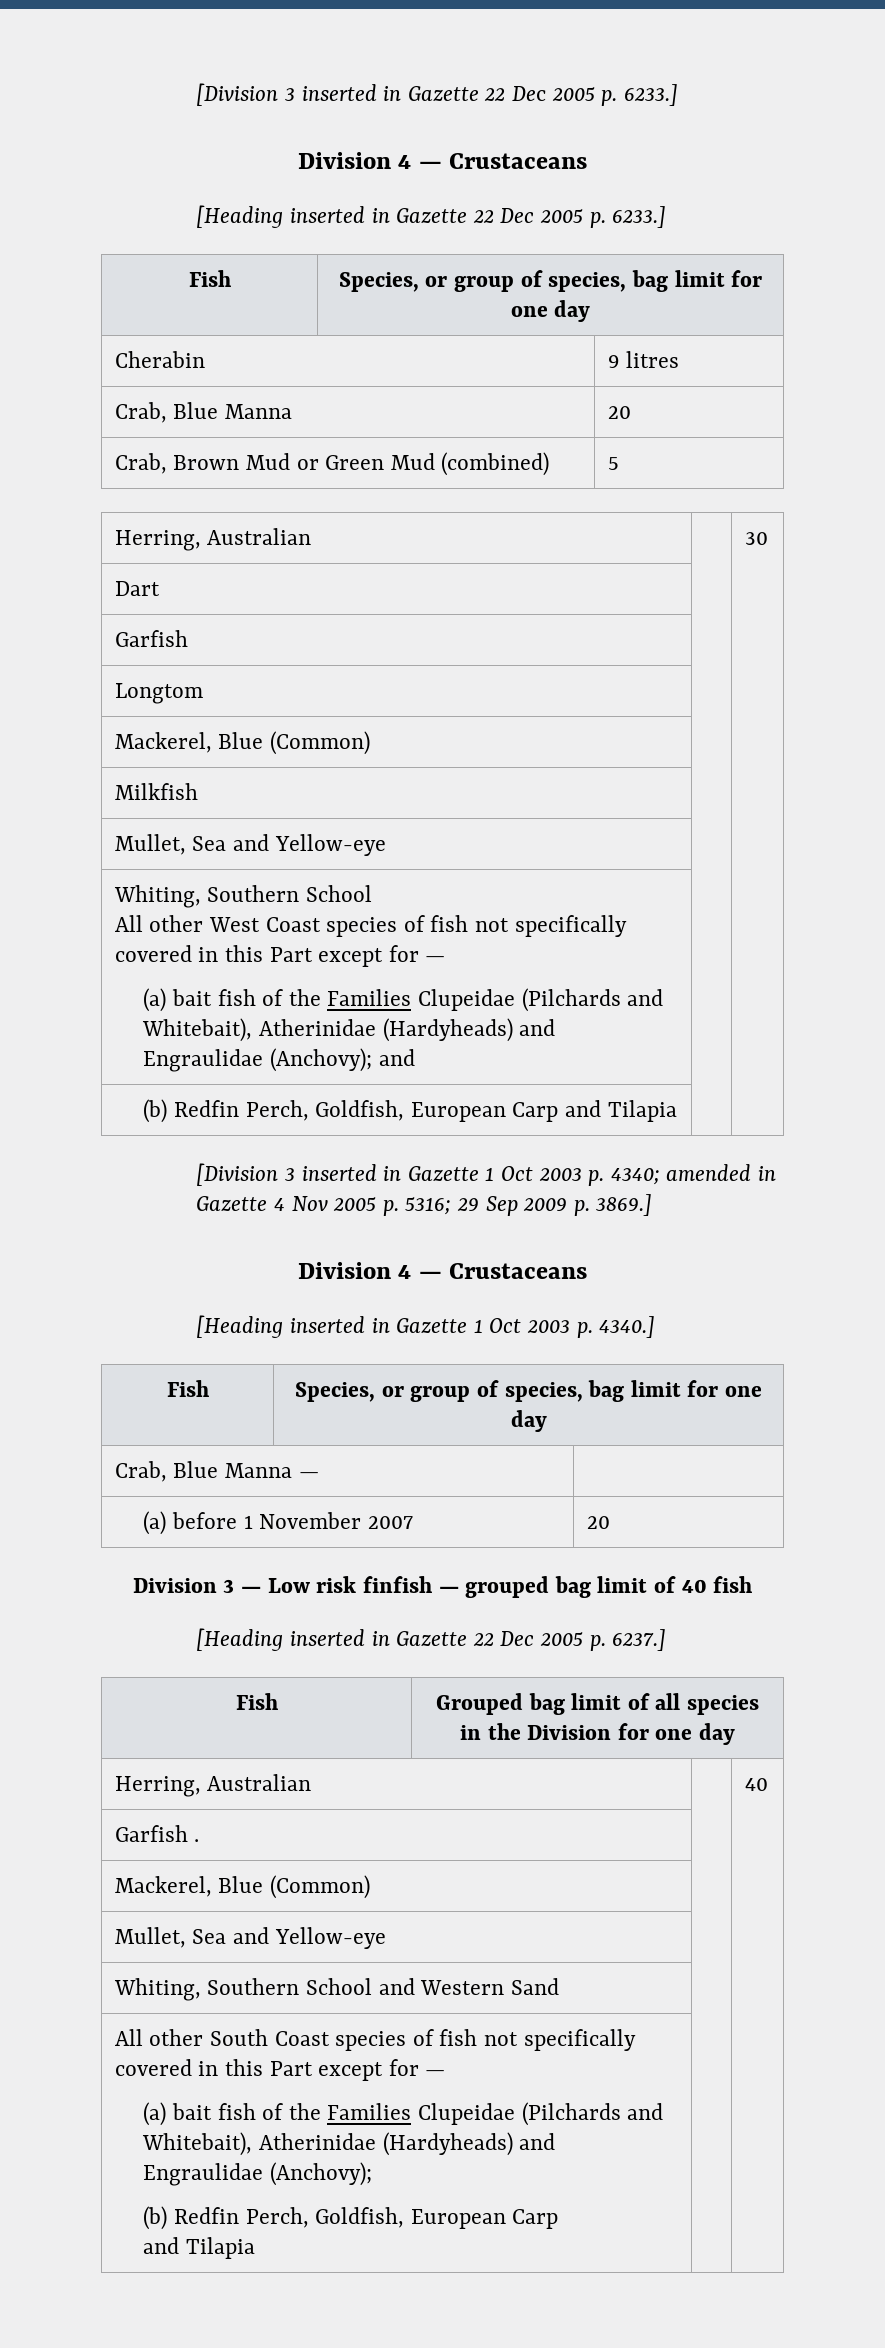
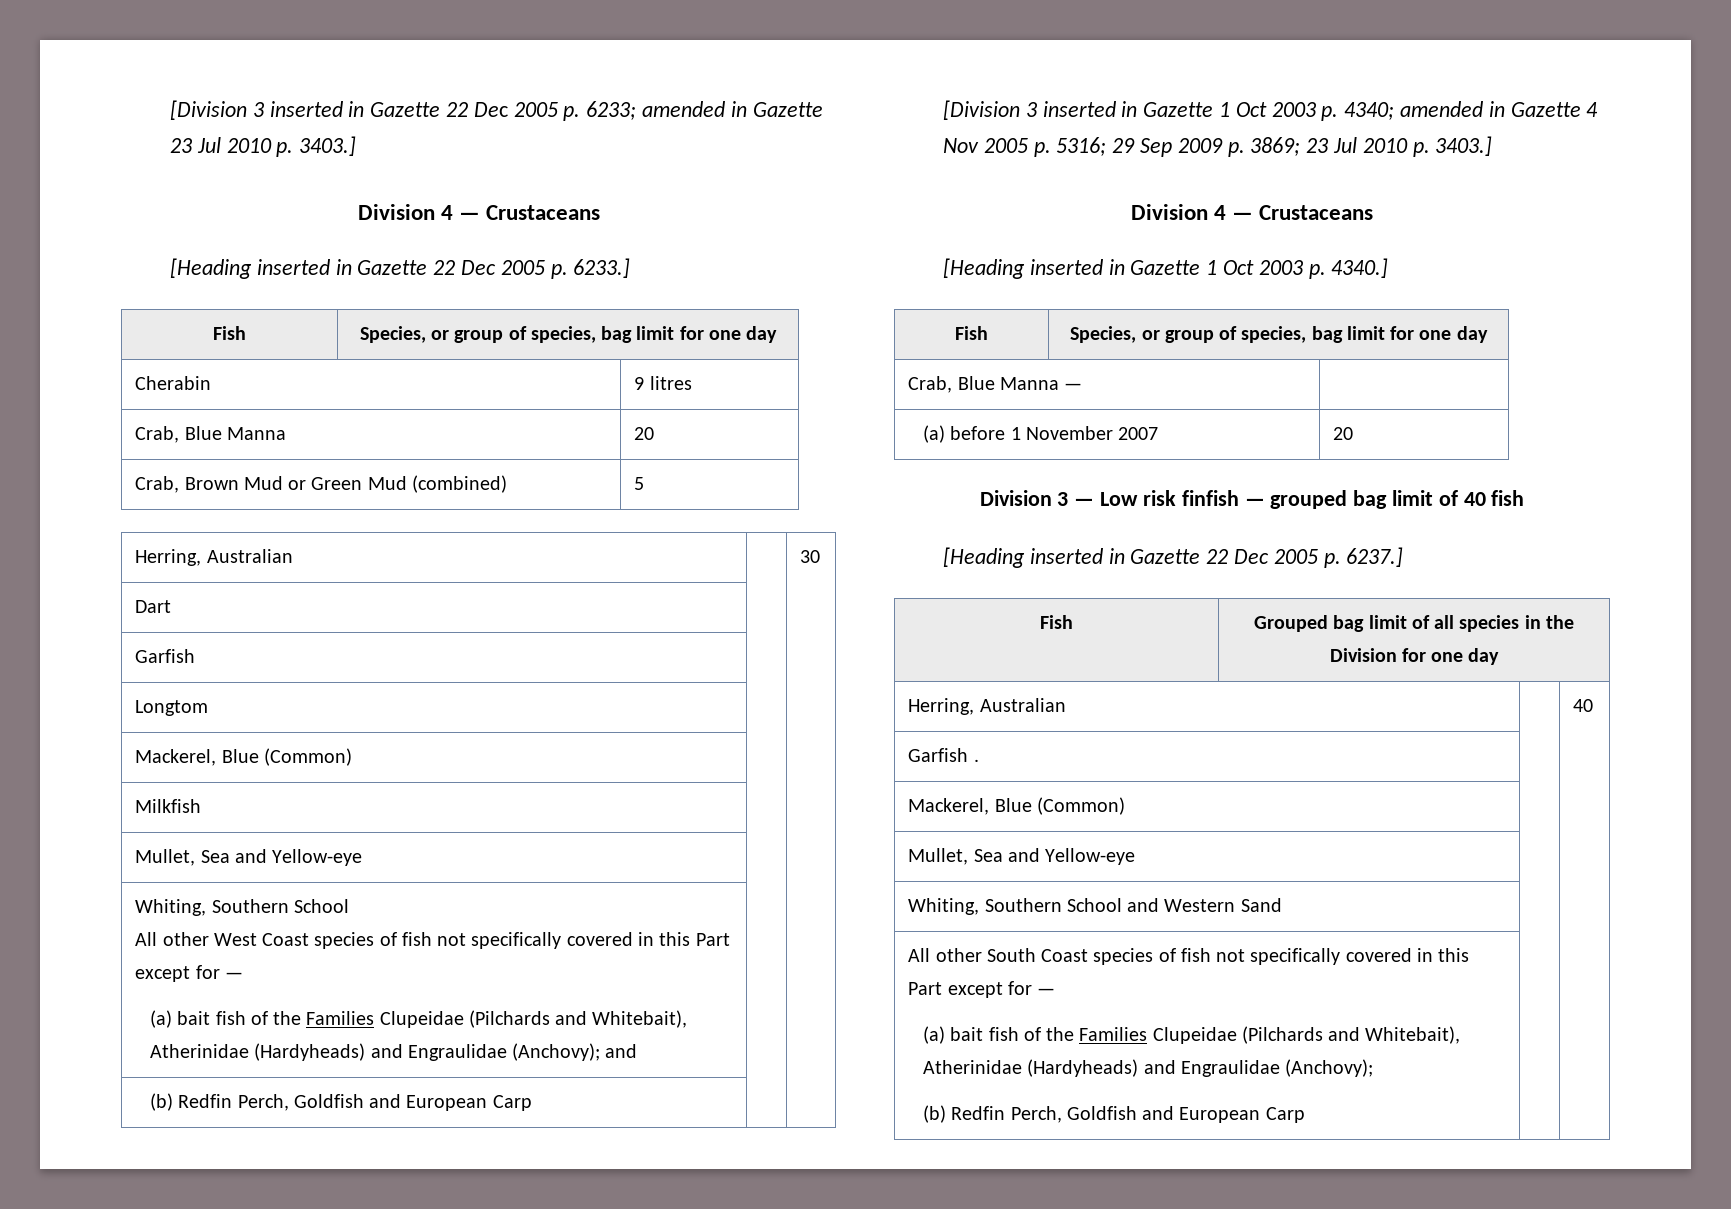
[623,84,678,106] 6233.] -> [586,101,823,120] [169,136,357,157] 6233; amended in Gazette 23 Jul 2010 p. 3403.]
[315,1100,677,1122] Goldfish, European Carp and Tilapia -> [293,1094,532,1111] Goldfish and European Carp
[596,1194,653,1216] 3869.] -> [1250,136,1493,157] 3869; 23 Jul 2010 p. 3403.]
[315,2207,559,2229] [143,2237,255,2259] Goldfish, European Carp // and Tilapia -> [1066,1106,1305,1123] Goldfish and European Carp

